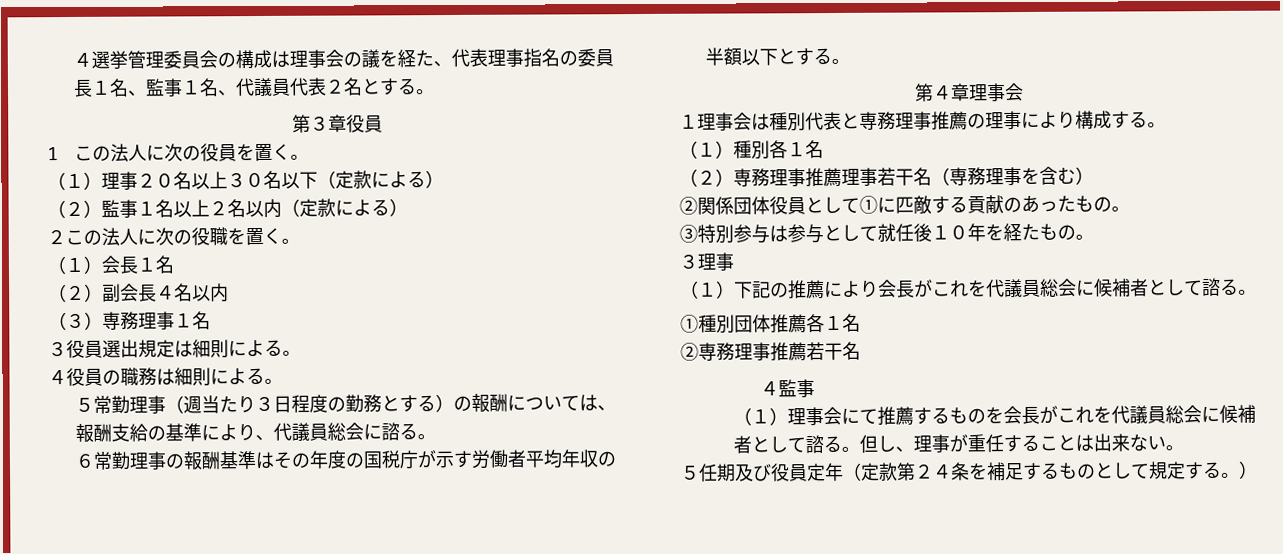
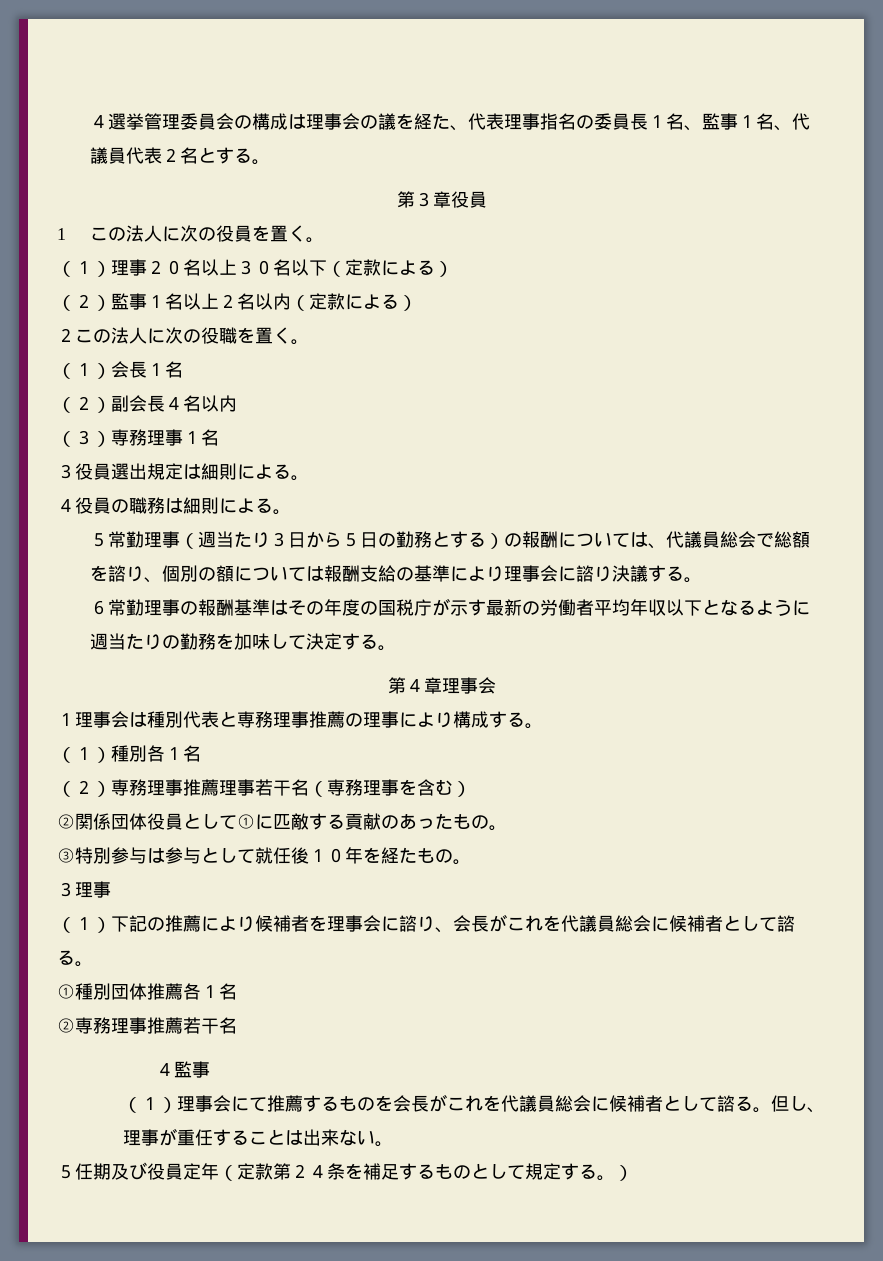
[290,394,328,413] 程度 -> [306,531,379,548] から５日
(616, 408) none -> [666,531,811,548] [90,565,325,583] 代議員総会で総額を諮り、個別の額については
[254,422,400,442] 、代議員総会に諮 -> [504,565,667,582] 理事会に諮り決議す
(472, 459) none -> [486,599,541,616] 最新の
[596,451,616,467] [704,47,796,66] の半額以下と -> [666,599,811,616] [90,633,343,650] 以下となるように週当たりの勤務を加味して決定
(879, 289) none -> [255,915,453,933] 候補者を理事会に諮り、

